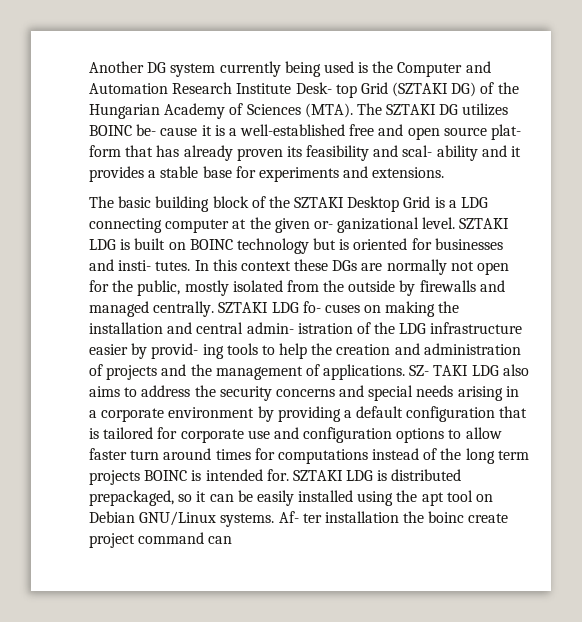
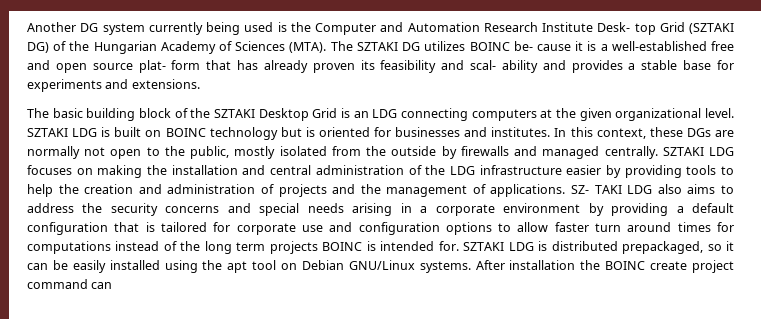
[511,146,522,157] it -> (566, 65) none
[448,200,457,208] a -> [353,111,369,118] an
[165,219,230,233] computer -> [471,109,537,121] computers
[313,217,420,233] or- ganizational -> [615,108,702,121] organizational
[118,260,191,271] insti- tutes. -> [491,127,551,137] institutes.
[240,261,291,271] context -> [596,128,646,139] context,
[89,280,109,292] for -> [146,147,160,156] to
[302,301,360,313] fo- cuses -> [27,165,72,175] focuses
[246,322,353,334] admin- istration -> [315,165,404,175] administration
[151,343,224,359] provid- ing -> [624,165,682,178] providing
[278,511,322,523] Af- ter -> [475,260,505,270] After
[428,511,465,523] boinc -> [605,261,646,270] BOINC

